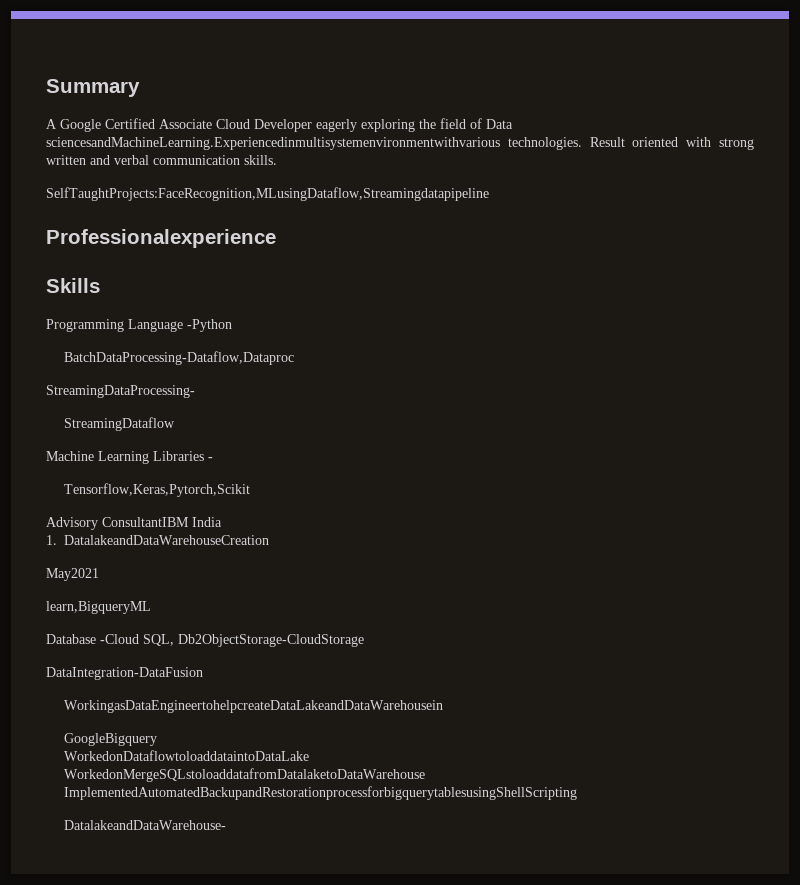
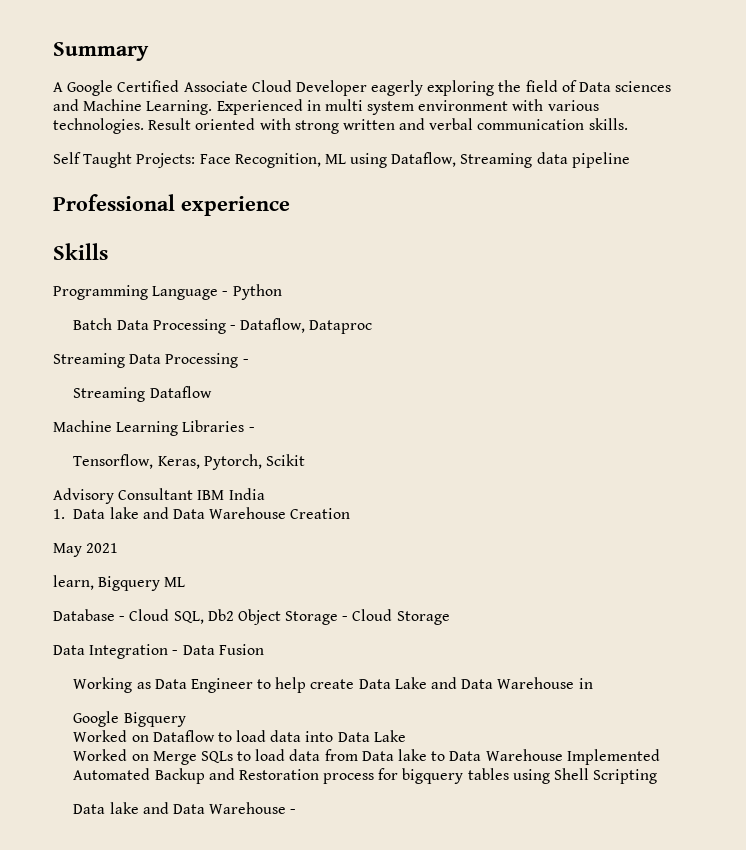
[46,137,500,150] sciencesandMachineLearning.Experiencedinmultisystemenvironmentwithvarious -> [615,81,672,92] [53,99,599,115] sciences and Machine Learning. Experienced in multi system environment with various
[46,187,489,201] [46,229,276,248] [46,278,100,293] [46,319,232,332] [63,351,294,365] [46,385,195,398] [63,417,175,431] SelfTaughtProjects:FaceRecognition,MLusingDataflow,Streamingdatapipeline // Professionalexperience // Skills // Programming Language -Python // BatchDataProcessing-Dataflow,Dataproc // StreamingDataProcessing- // StreamingDataflow -> [53,152,630,168] [53,194,290,216] [53,243,108,260] [53,284,282,300] [73,318,373,334] [53,353,249,368] [73,386,212,402] Self Taught Projects: Face Recognition, ML using Dataflow, Streaming data pipeline // Professional experience // Skills // Programming Language - Python // Batch Data Processing - Dataflow, Dataproc // Streaming Data Processing - // Streaming Dataflow
[63,483,250,497] Tensorflow,Keras,Pytorch,Scikit -> [73,454,305,470] Tensorflow, Keras, Pytorch, Scikit
[102,517,189,527] ConsultantIBM -> [118,488,225,500] Consultant IBM
[64,535,269,545] [46,568,99,581] [46,601,151,614] [46,634,364,647] [46,667,203,680] [63,700,443,713] [63,733,157,746] [63,750,309,761] [63,768,425,782] [63,786,577,800] [63,820,226,830] DatalakeandDataWarehouseCreation // May2021 // learn,BigqueryML // Database -Cloud SQL, Db2ObjectStorage-CloudStorage // DataIntegration-DataFusion // WorkingasDataEngineertohelpcreateDataLakeandDataWarehousein // GoogleBigquery // WorkedonDataflowtoloaddataintoDataLake // WorkedonMergeSQLstoloaddatafromDatalaketoDataWarehouse ImplementedAutomatedBackupandRestorationprocessforbigquerytablesusingShellScripting // DatalakeandDataWarehouse- -> [73,507,351,519] [53,543,119,557] [53,575,186,591] [53,609,450,625] [53,644,264,659] [73,677,593,693] [73,711,186,727] [73,730,406,742] [73,749,660,765] [73,768,658,784] [73,802,297,814] Data lake and Data Warehouse Creation // May 2021 // learn, Bigquery ML // Database - Cloud SQL, Db2 Object Storage - Cloud Storage // Data Integration - Data Fusion // Working as Data Engineer to help create Data Lake and Data Warehouse in // Google Bigquery // Worked on Dataflow to load data into Data Lake // Worked on Merge SQLs to load data from Data lake to Data Warehouse Implemented Automated Backup and Restoration process for bigquery tables using Shell Scripting // Data lake and Data Warehouse -

